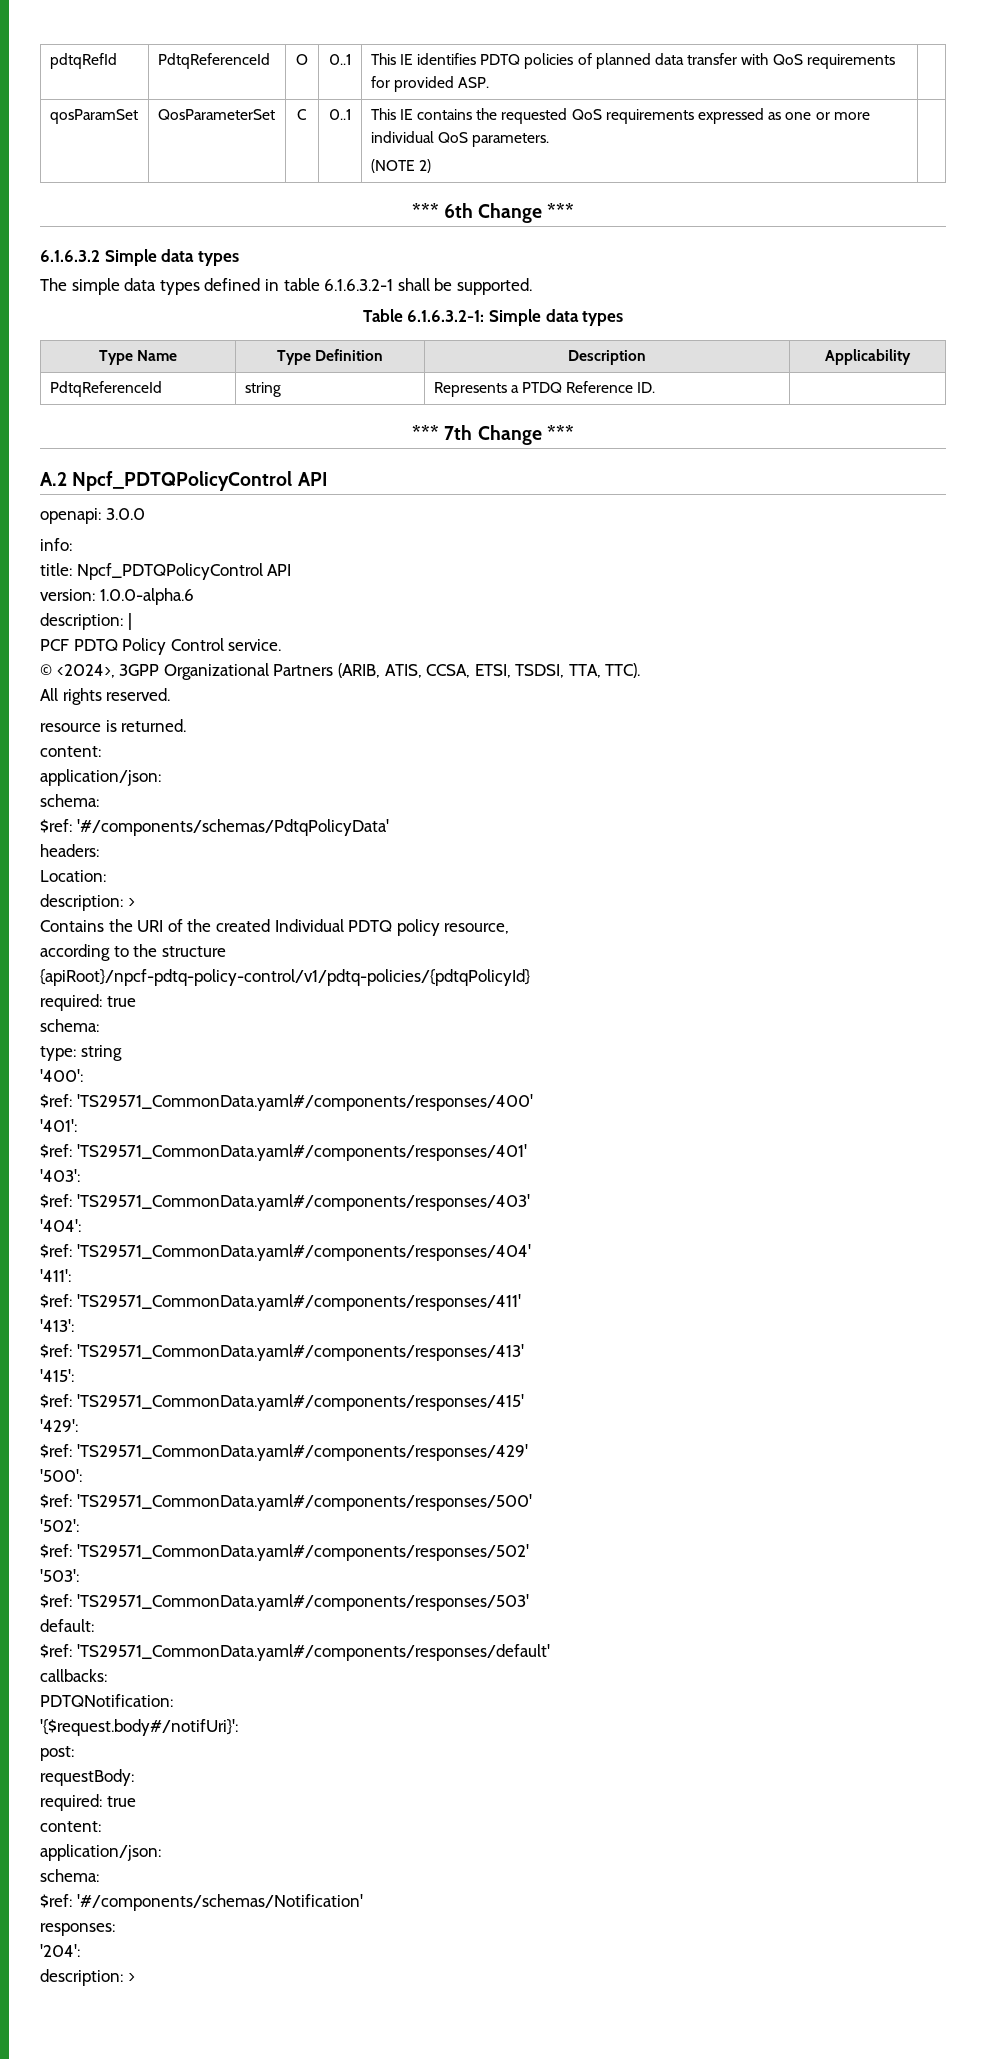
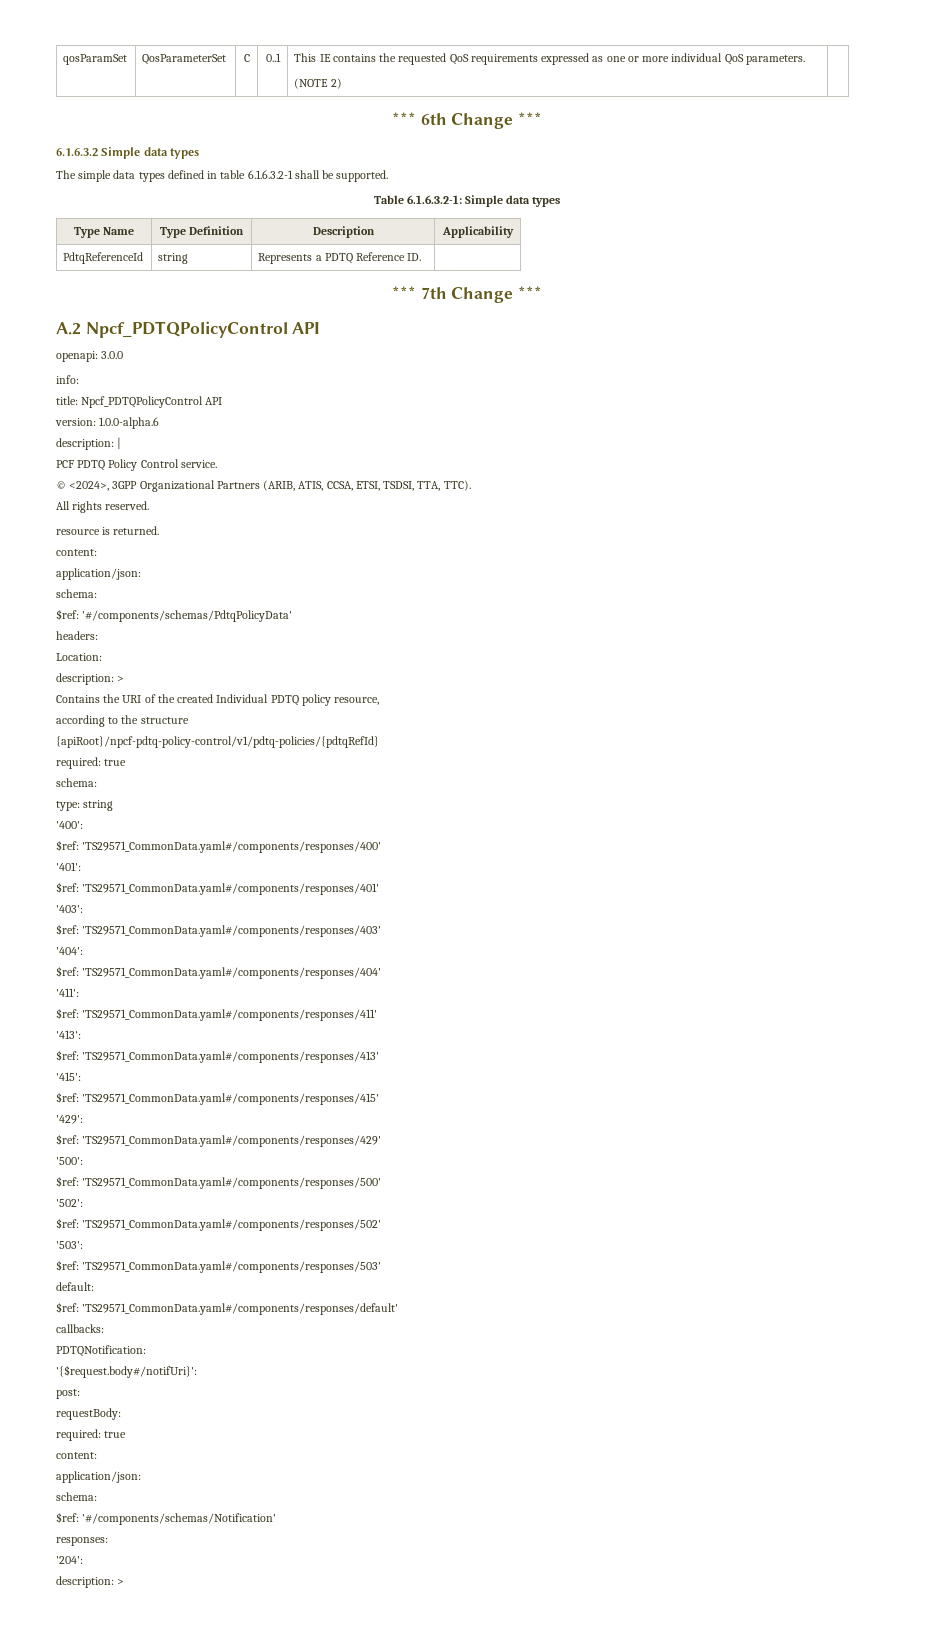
[49,53,117,69] [157,53,270,69] [296,54,308,65] [328,54,352,65] [370,53,895,69] [370,76,490,92] pdtqRefId | PdtqReferenceId | O | 0..1 | This IE identifies PDTQ policies of planned data transfer with QoS requirements for provided ASP. | // -> (63, 59) none
[522,382,563,393] PTDQ -> [324,253,353,264] PDTQ
[40,969,530,986] {apiRoot}/npcf-pdtq-policy-control/v1/pdtq-policies/{pdtqPolicyId} -> [56,736,379,748] {apiRoot}/npcf-pdtq-policy-control/v1/pdtq-policies/{pdtqRefId}

